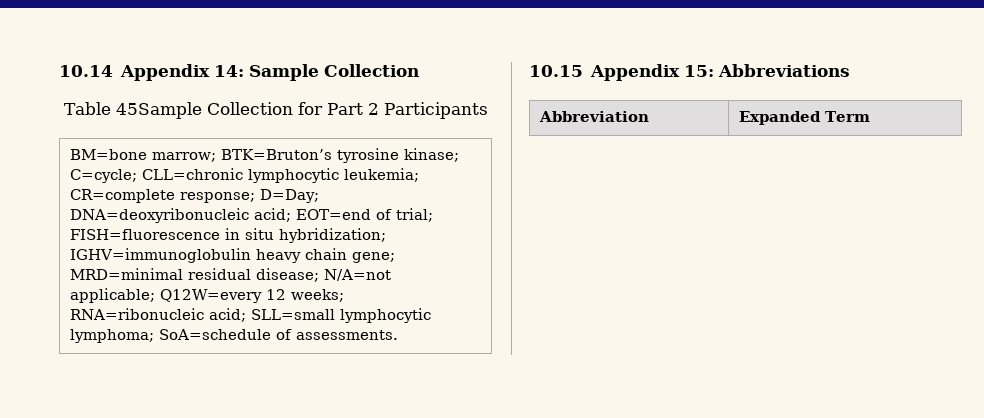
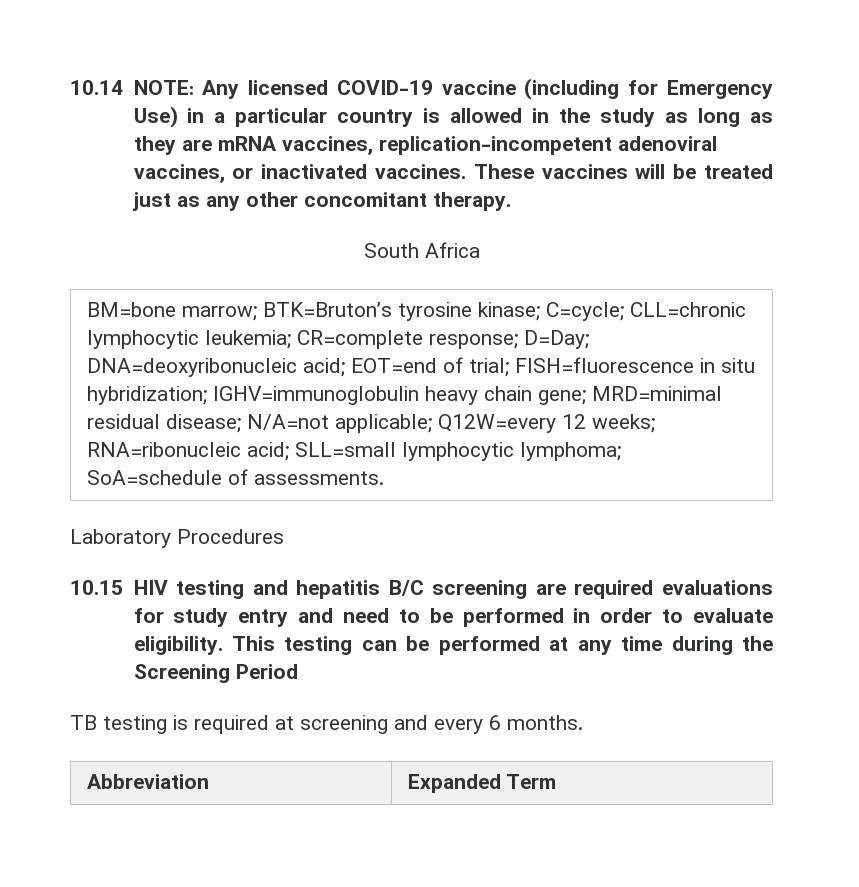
[120,64,420,81] [63,102,488,119] Appendix 14: Sample Collection // Table 45Sample Collection for Part 2 Participants -> [133,78,773,100] [133,106,773,128] [133,136,717,155] [133,164,773,183] [132,192,511,211] [363,242,480,258] NOTE: Any licensed COVID-19 vaccine (including for Emergency Use) in a particular country is allowed in the study as long as they are mRNA vaccines, replication-incompetent adenoviral vaccines, or inactivated vaccines. These vaccines will be treated just as any other concomitant therapy. // South Africa
(399, 335) none -> [70,529,284,548] // Laboratory Procedures
[590,64,851,81] Appendix 15: Abbreviations -> [133,580,773,599] [133,608,774,627] [133,636,773,655] [133,664,298,683] [70,715,583,734] HIV testing and hepatitis B/C screening are required evaluations for study entry and need to be performed in order to evaluate eligibility. This testing can be performed at any time during the Screening Period // TB testing is required at screening and every 6 months.

